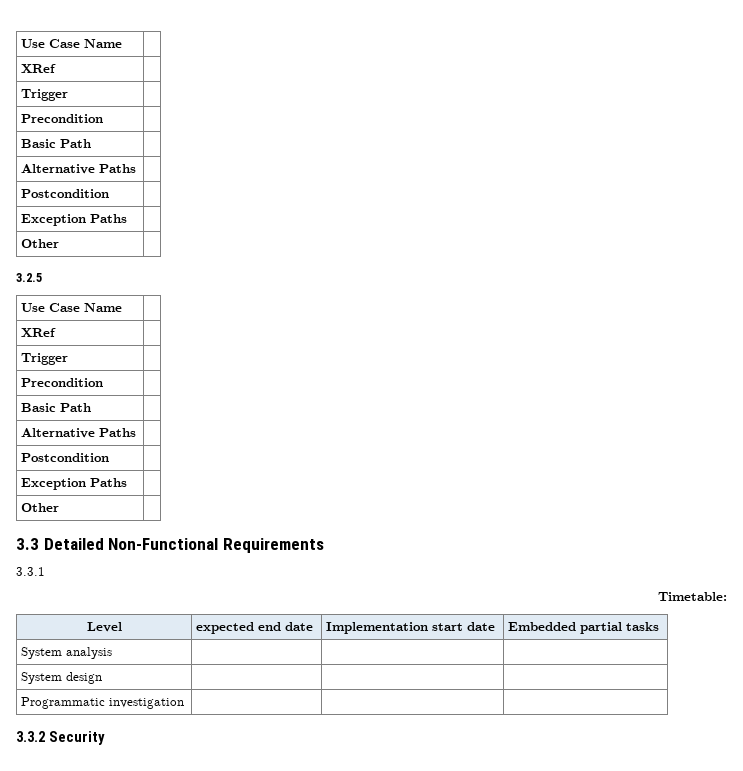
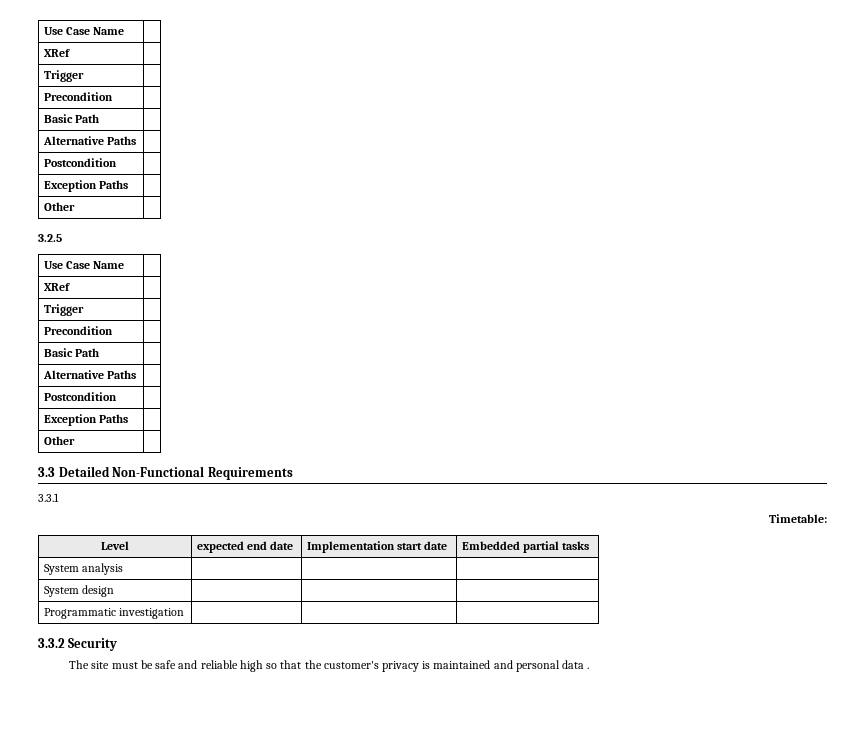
(105, 738) none -> [69,660,590,672] // The site must be safe and reliable high so that the customer's privacy is maintained and personal data .

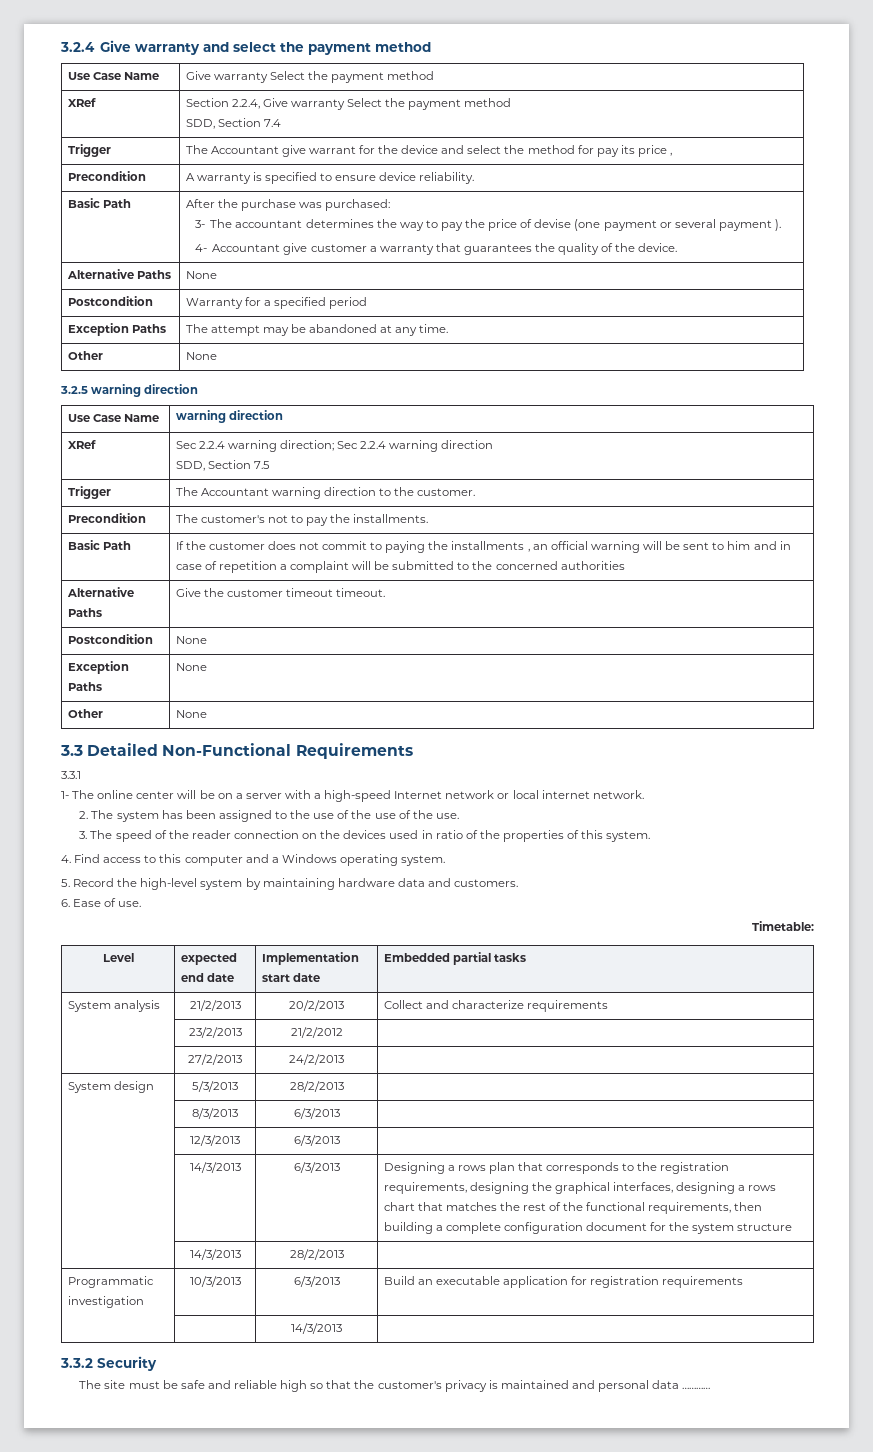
[43,27,125,35] [43,49,70,57] [43,70,84,82] [43,92,113,101] [43,114,99,123] [42,136,136,145] [43,158,117,167] [43,180,128,192] [43,202,75,211] [38,234,62,242] [43,261,125,269] [43,283,70,291] [43,304,84,316] [43,326,113,335] [43,348,99,357] [42,370,136,379] [43,392,117,401] [43,414,128,426] [43,436,75,445] Use Case Name | // XRef | // Trigger | // Precondition | // Basic Path | // Alternative Paths | // Postcondition | // Exception Paths | // Other | // 3.2.5 // Use Case Name | // XRef | // Trigger | // Precondition | // Basic Path | // Alternative Paths | // Postcondition | // Exception Paths | // Other | -> [60,40,431,55] [67,72,159,80] [185,71,435,83] [67,98,96,107] [185,98,512,110] [185,118,281,129] [67,144,111,157] [185,145,673,157] [67,171,146,181] [185,172,475,184] [67,198,131,208] [185,199,390,211] [194,219,781,231] [194,243,678,255] [66,269,171,279] [185,271,217,279] [67,296,153,306] [185,297,367,309] [67,323,166,336] [185,324,449,336] [67,351,103,360] [185,352,217,360] [60,384,199,397] [67,414,159,422] [175,410,283,423] [67,440,96,449] [175,440,494,452] [175,460,270,471] [67,486,111,499] [175,487,476,499] [67,513,146,523] [175,514,429,526] [67,540,131,550] [175,541,791,553] [175,561,625,573] [66,587,134,597] [67,608,102,617] [175,588,385,597] [67,634,153,644] [175,636,207,644] [67,661,129,674] [67,682,102,691] [175,663,207,671] [67,709,103,718] [175,710,207,718] 3.2.4 Give warranty and select the payment method // Use Case Name | Give warranty Select the payment method // XRef | Section 2.2.4, Give warranty Select the payment method // SDD, Section 7.4 // Trigger | The Accountant give warrant for the device and select the method for pay its price , // Precondition | A warranty is specified to ensure device reliability. // Basic Path | After the purchase was purchased: // 3- The accountant determines the way to pay the price of devise (one payment or several payment ). // 4- Accountant give customer a warranty that guarantees the quality of the device. // Alternative Paths | None // Postcondition | Warranty for a specified period // Exception Paths | The attempt may be abandoned at any time. // Other | None // 3.2.5 warning direction // Use Case Name | warning direction // XRef | Sec 2.2.4 warning direction; Sec 2.2.4 warning direction // SDD, Section 7.5 // Trigger | The Accountant warning direction to the customer. // Precondition | The customer's not to pay the installments. // Basic Path | If the customer does not commit to paying the installments , an official warning will be sent to him and in case of repetition a complaint will be submitted to the concerned authorities // Alternative Paths | Give the customer timeout timeout. // Postcondition | None // Exception Paths | None // Other | None
(59, 497) none -> [61,790,644,802] [79,810,459,822] [79,830,651,842] [61,854,446,866] [61,878,519,890] [61,898,142,907] // 1- The online center will be on a server with a high-speed Internet network or local internet network. // 2. The system has been assigned to the use of the use of the use. // 3. The speed of the reader connection on the devices used in ratio of the properties of this system. // 4. Find access to this computer and a Windows operating system. // 5. Record the high-level system by maintaining hardware data and customers. // 6. Ease of use.
[43,585,114,597] [43,608,184,619] | | // System design | | | // Programmatic investigation | | -> [189,1000,241,1011] [289,1000,344,1011] [383,1000,608,1012] [188,1027,242,1038] [290,1027,343,1038] [188,1054,242,1065] [289,1054,344,1065] [67,1081,154,1093] [192,1081,238,1092] [289,1081,344,1092] [192,1108,238,1119] [293,1108,340,1119] [190,1135,240,1146] [293,1135,340,1146] [189,1162,241,1173] [293,1162,340,1173] [383,1162,730,1174] [383,1182,777,1194] [383,1202,763,1214] [383,1222,793,1234] [189,1249,241,1260] [289,1249,344,1260] [67,1276,154,1288] [67,1296,144,1308] [189,1276,241,1287] [293,1276,340,1287] [383,1276,744,1288] [291,1323,342,1334] 21/2/2013 | 20/2/2013 | Collect and characterize requirements // | 23/2/2013 | 21/2/2012 | // | 27/2/2013 | 24/2/2013 | // System design | 5/3/2013 | 28/2/2013 | // | 8/3/2013 | 6/3/2013 | // | 12/3/2013 | 6/3/2013 | // | 14/3/2013 | 6/3/2013 | Designing a rows plan that corresponds to the registration requirements, designing the graphical interfaces, designing a rows chart that matches the rest of the functional requirements, then building a complete configuration document for the system structure // | 14/3/2013 | 28/2/2013 | // Programmatic investigation | 10/3/2013 | 6/3/2013 | Build an executable application for registration requirements // | | 14/3/2013
[587,667,590,669] . -> [682,1387,711,1389] …………

